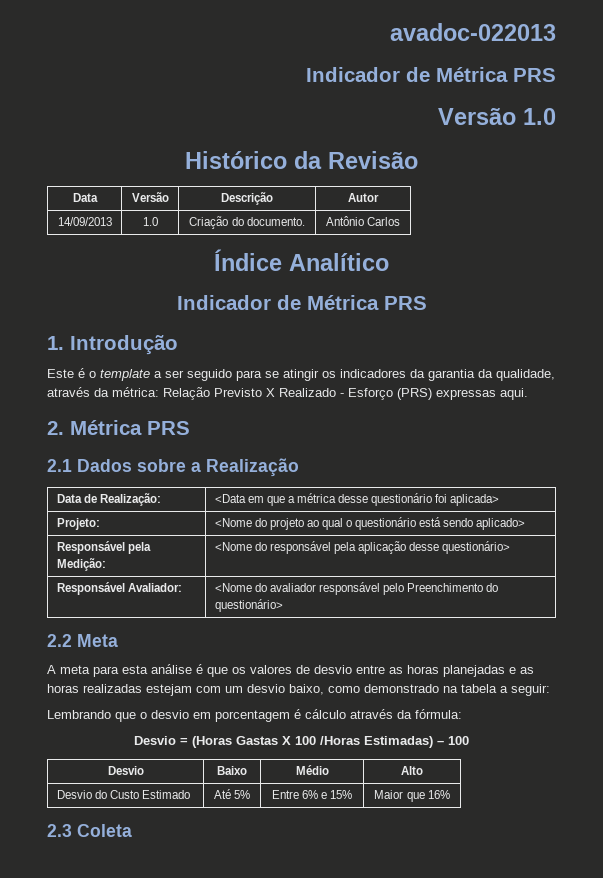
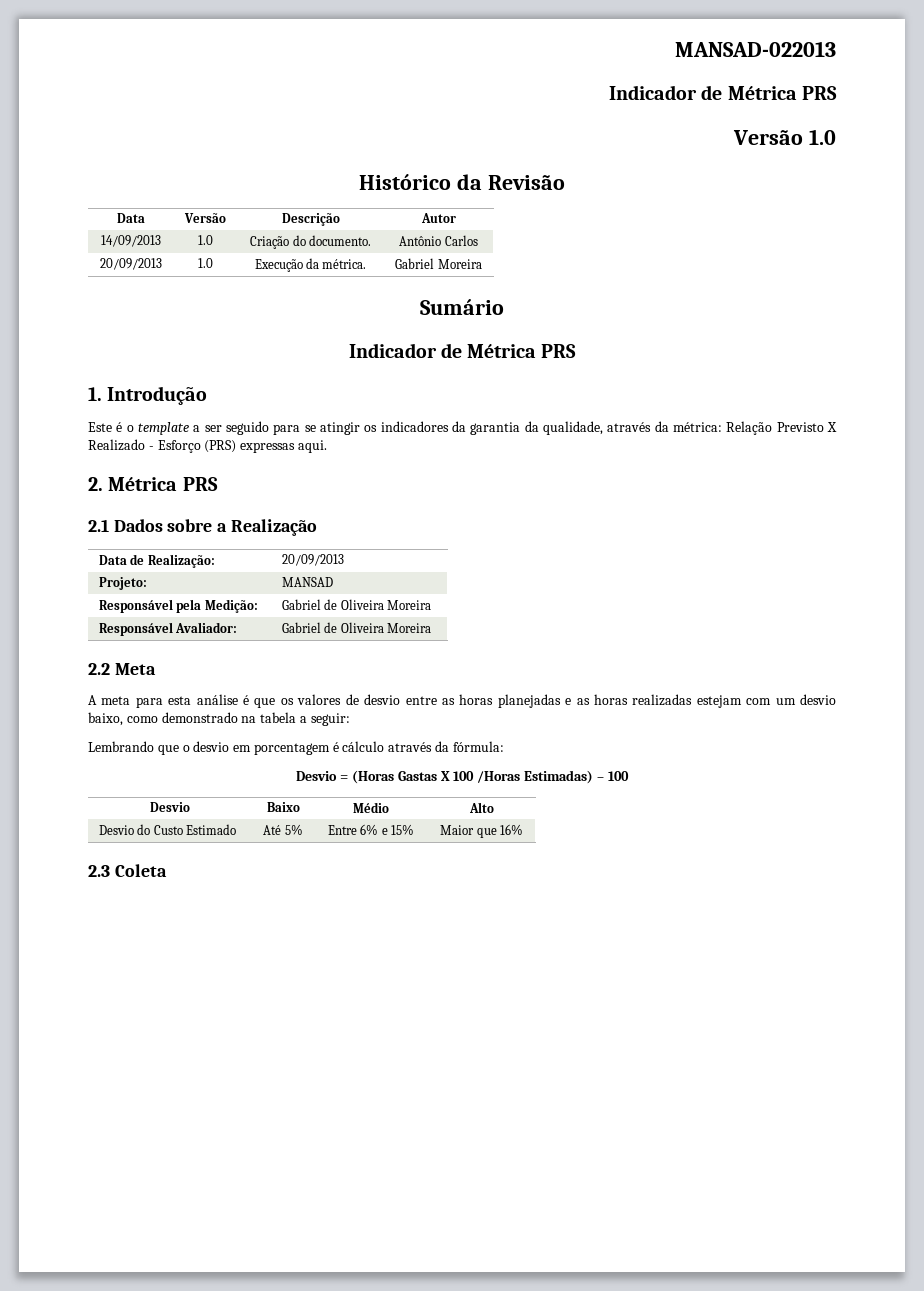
[390,23,556,41] avadoc-022013 -> [675,41,836,57] MANSAD-022013
[214,249,389,271] // Índice Analítico -> [100,258,162,270] [198,258,213,268] [254,258,367,272] [395,258,482,269] [420,299,504,315] // 20/09/2013 | 1.0 | Execução da métrica. | Gabriel Moreira // Sumário
[214,493,500,506] [56,518,100,530] [214,517,526,530] [56,541,151,554] [56,558,106,571] [214,541,511,554] [56,582,182,595] [214,582,499,595] [214,599,283,612] <Data em que a métrica desse questionário foi aplicada> // Projeto: | <Nome do projeto ao qual o questionário está sendo aplicado> // Responsável pela Medição: | <Nome do responsável pela aplicação desse questionário> // Responsável Avaliador: | <Nome do avaliador responsável pelo Preenchimento do questionário> -> [282,554,345,566] [99,577,148,590] [282,577,334,587] [99,599,258,613] [282,599,432,610] [99,622,238,636] [282,622,432,633] 20/09/2013 // Projeto: | MANSAD // Responsável pela Medição: | Gabriel de Oliveira Moreira // Responsável Avaliador: | Gabriel de Oliveira Moreira

